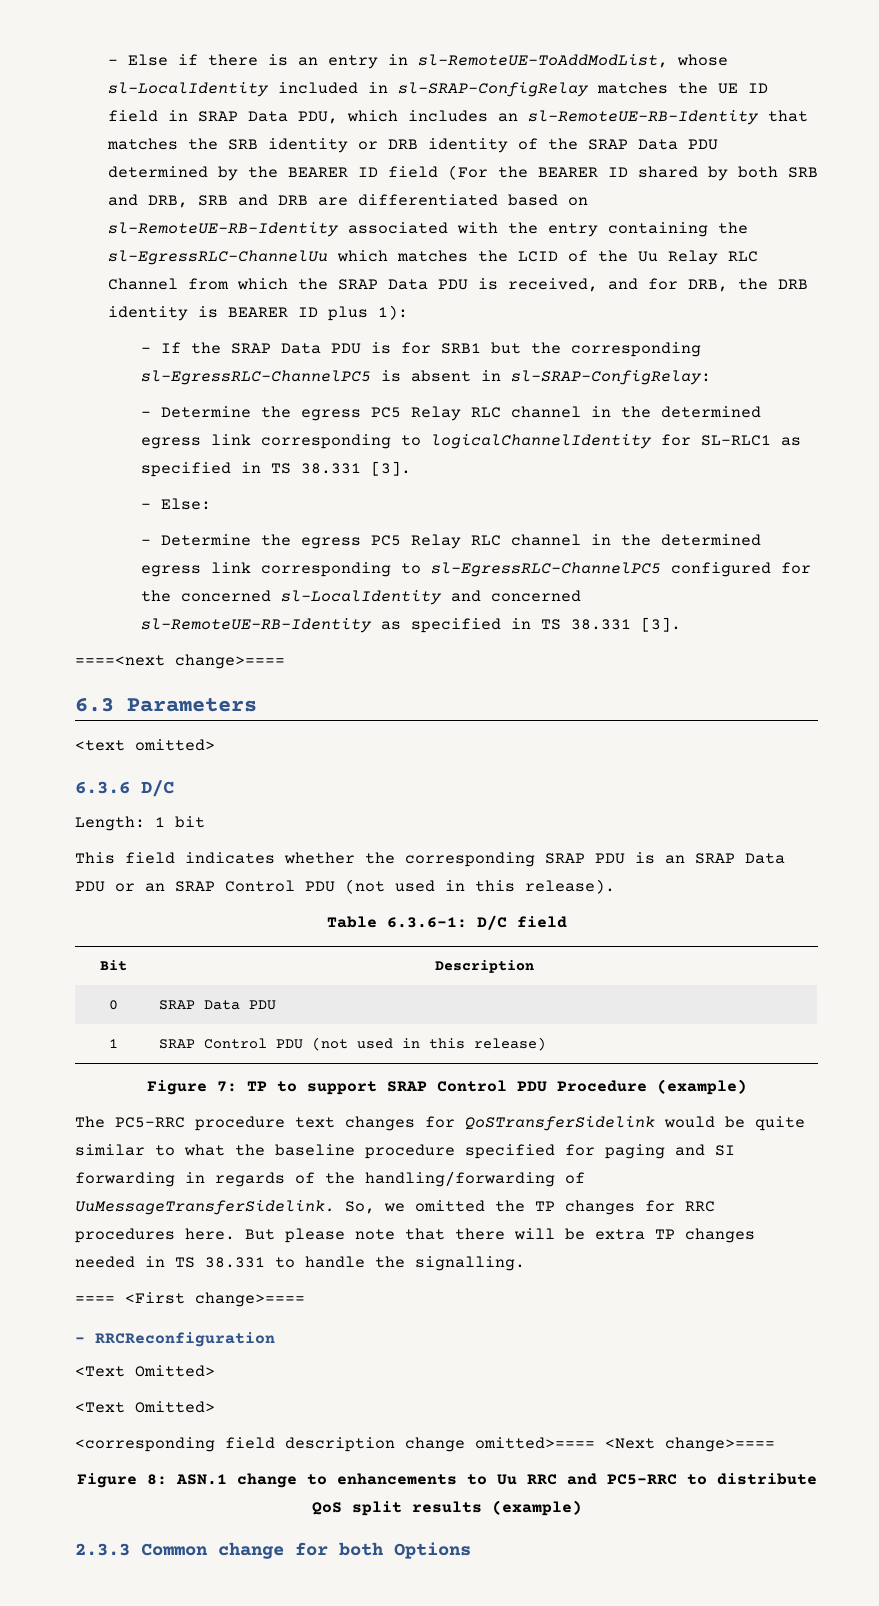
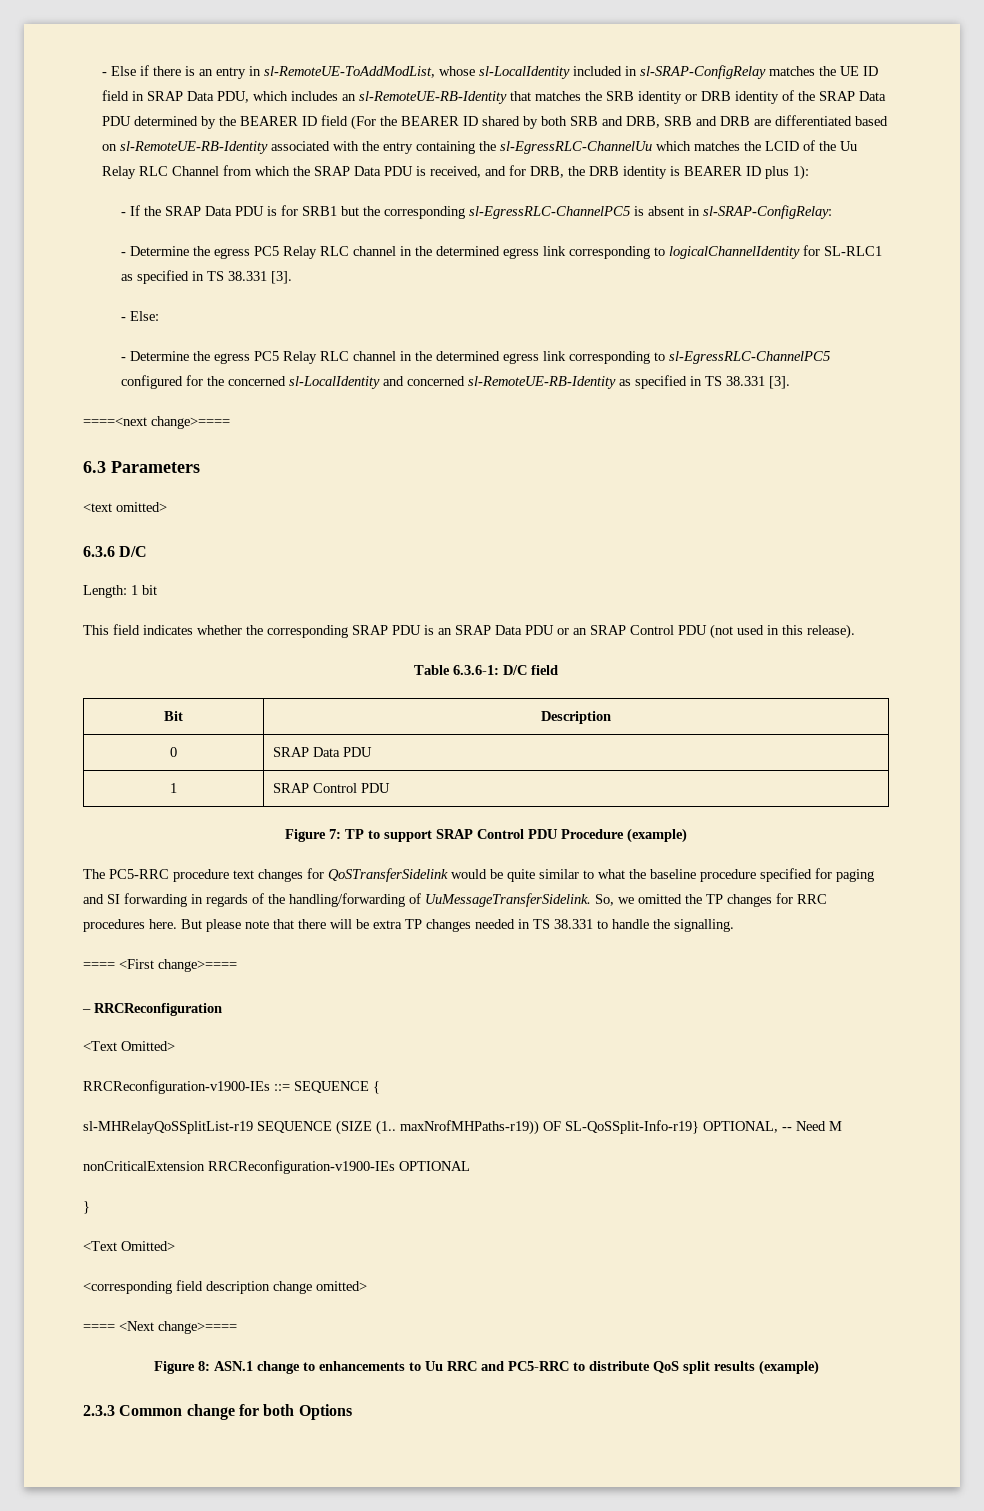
[311,1037,546,1051] (not used in this release) -> (391, 788) none
(215, 1371) none -> [83,1080,380,1094] [83,1120,842,1135] [83,1160,470,1174] [83,1201,90,1214] // RRCReconfiguration-v1900-IEs ::= SEQUENCE { // sl-MHRelayQoSSplitList-r19 SEQUENCE (SIZE (1.. maxNrofMHPaths-r19)) OF SL-QoSSplit-Info-r19} OPTIONAL, -- Need M // nonCriticalExtension RRCReconfiguration-v1900-IEs OPTIONAL // }
[475,1437,595,1449] omitted>==== -> [316,1281,367,1291] [83,1324,115,1331] omitted> // ====

